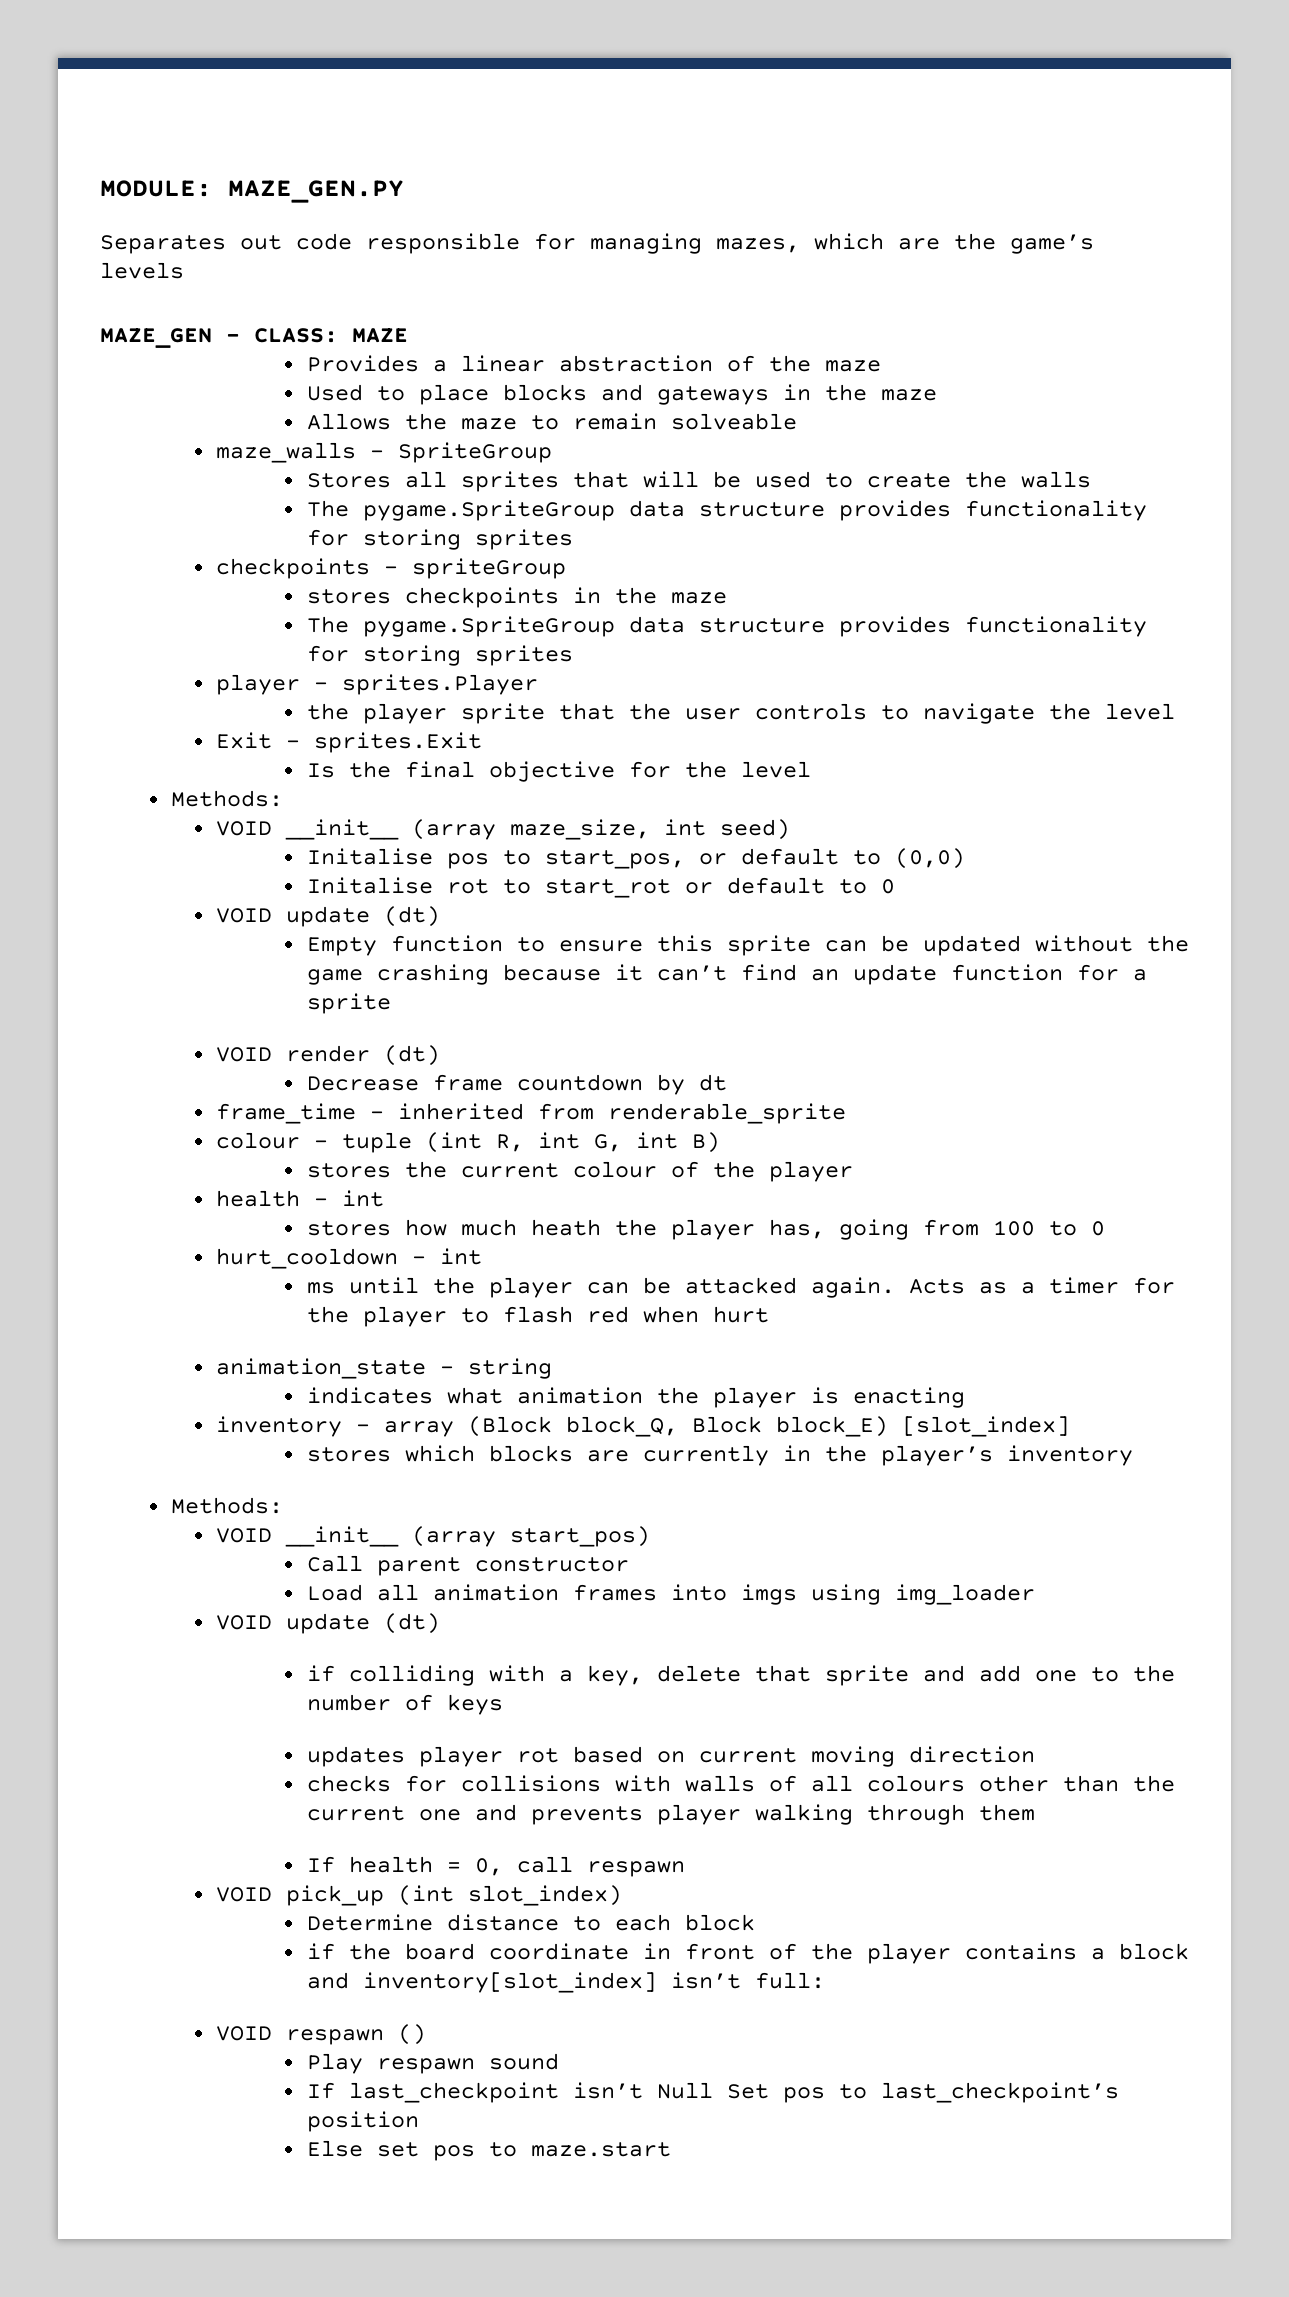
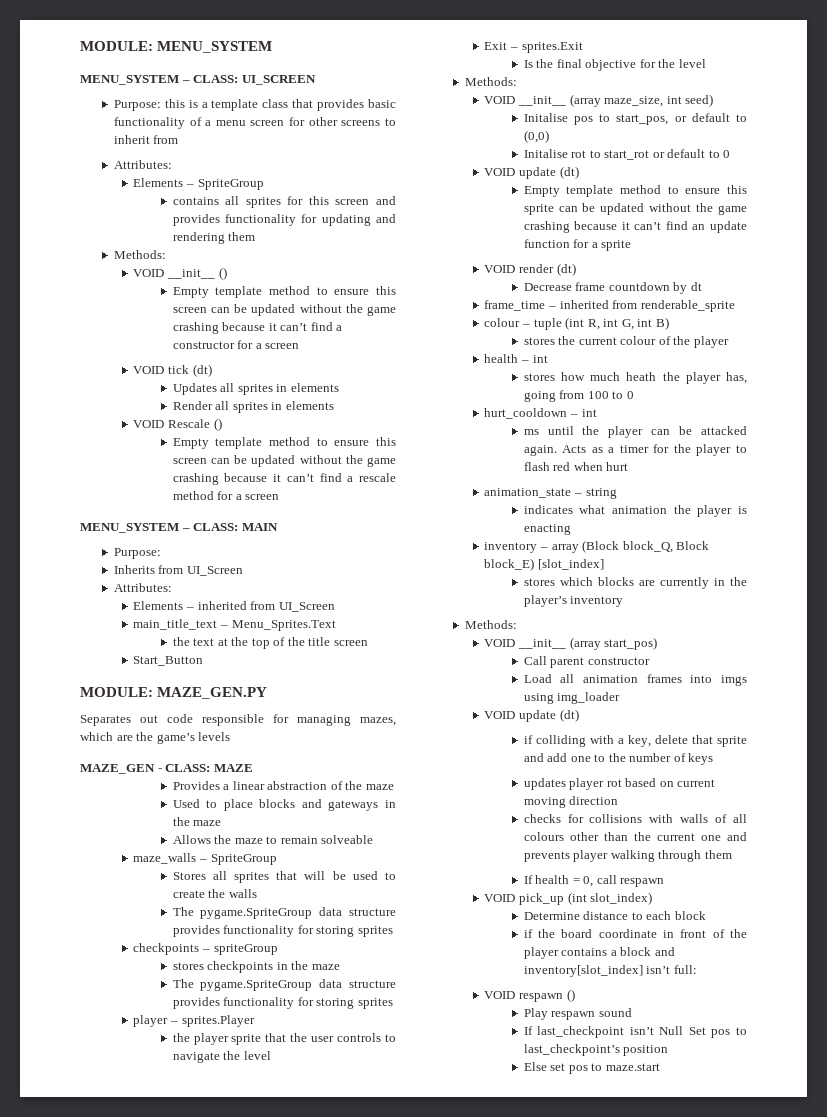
[100,180,212,197] MODULE: -> [80,41,273,53] [80,75,316,85] [113,99,397,111] [113,117,397,129] [113,135,179,144] [113,160,172,169] [133,178,264,190] [172,196,396,208] [172,214,396,226] [172,232,256,244] [113,250,166,259] [133,267,227,280] [172,286,396,298] [172,304,396,316] [172,322,343,334] [172,340,300,349] [133,364,212,377] [172,383,339,395] [172,401,334,413] [133,418,222,431] [172,437,396,449] [172,455,396,467] [172,473,396,485] [172,491,280,500] [80,523,278,533] [113,548,161,559] [113,565,243,576] [113,583,172,592] [133,601,335,612] [133,619,336,631] [172,637,368,649] [133,656,204,666] [80,687,153,697] MODULE: MENU_SYSTEM // MENU_SYSTEM – CLASS: UI_SCREEN // Purpose: this is a template class that provides basic functionality of a menu screen for other screens to inherit from // Attributes: // Elements – SpriteGroup // contains all sprites for this screen and provides functionality for updating and rendering them // Methods: // VOID __init__ () // Empty template method to ensure this screen can be updated without the game crashing because it can’t find a constructor for a screen // VOID tick (dt) // Updates all sprites in elements // Render all sprites in elements // VOID Rescale () // Empty template method to ensure this screen can be updated without the game crashing because it can’t find a rescale method for a screen // MENU_SYSTEM – CLASS: MAIN // Purpose: // Inherits from UI_Screen // Attributes: // Elements – inherited from UI_Screen // main_title_text – Menu_Sprites.Text // the text at the top of the title screen // Start_Button // MODULE:
[390,935,503,952] function -> [566,185,661,197] template method

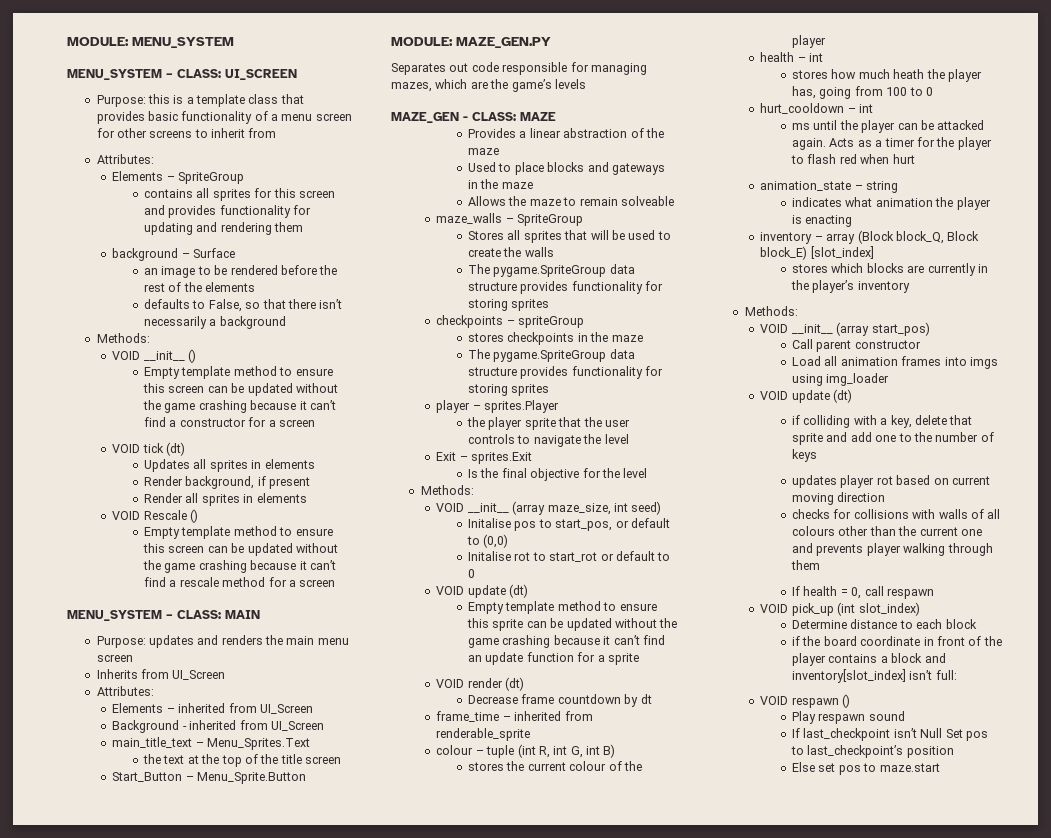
(256, 236) none -> [112,248,236,261] [144,265,338,278] [144,282,256,292] [144,299,343,312] [144,316,286,329] // background – Surface // an image to be rendered before the rest of the elements // defaults to False, so that there isn’t necessarily a background
(339, 387) none -> [144,476,311,489] // Render background, if present
(161, 553) none -> [148,635,349,648] [96,654,133,662] updates and renders the main menu screen
(335, 607) none -> [112,720,324,733] // Background - inherited from UI_Screen
(204, 661) none -> [185,772,307,784] – Menu_Sprite.Button

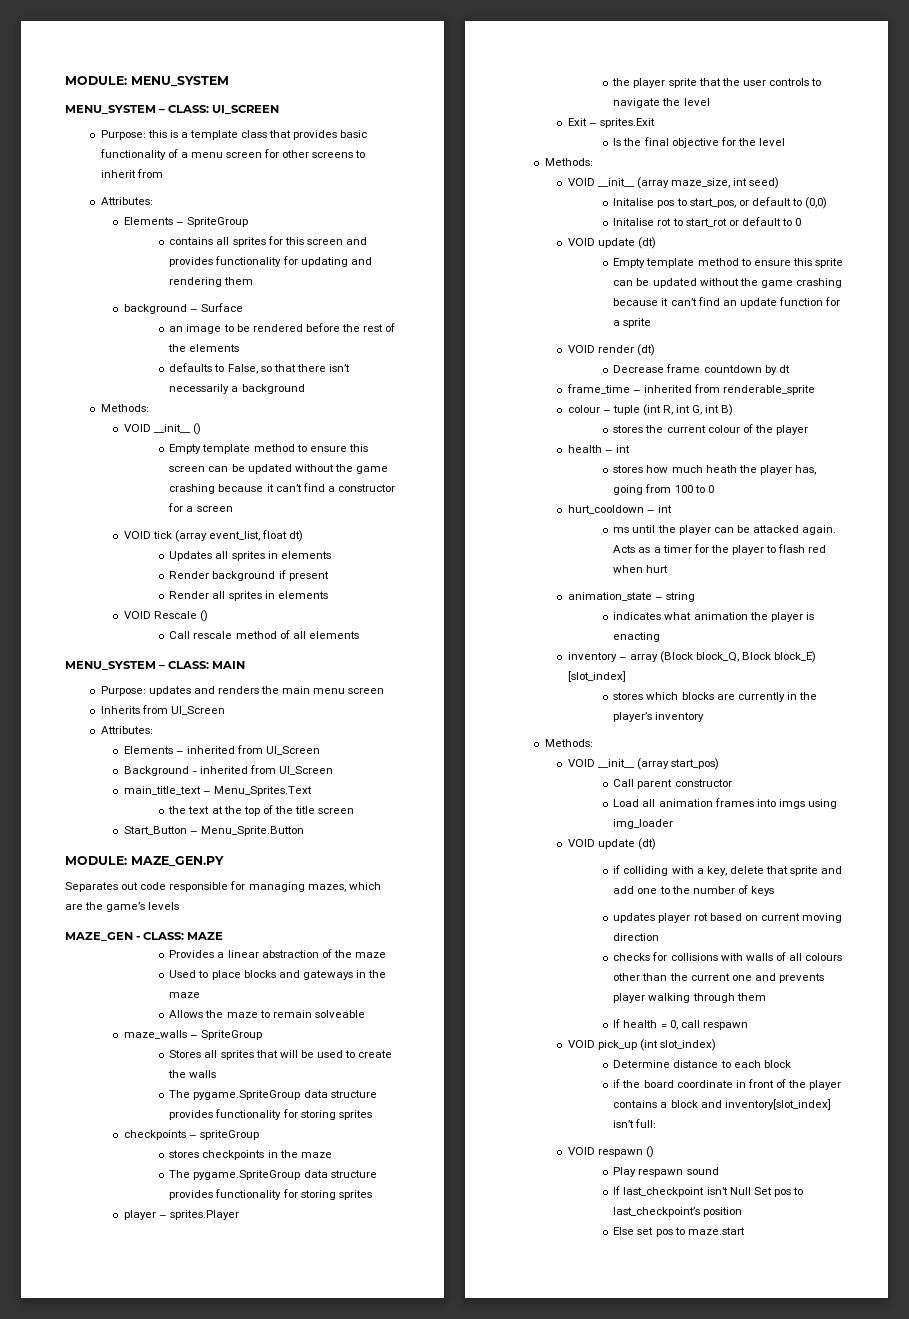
[166,442,186,456] (dt) -> [174,530,304,542] (array event_list, float dt)
[185,476,255,489] background, -> [212,571,276,581] background
[144,526,333,539] [143,543,338,556] [143,560,336,573] [144,577,336,587] Empty template method to ensure this screen can be updated without the game crashing because it can’t find a rescale method for a screen -> [169,630,359,639] Call rescale method of all elements

